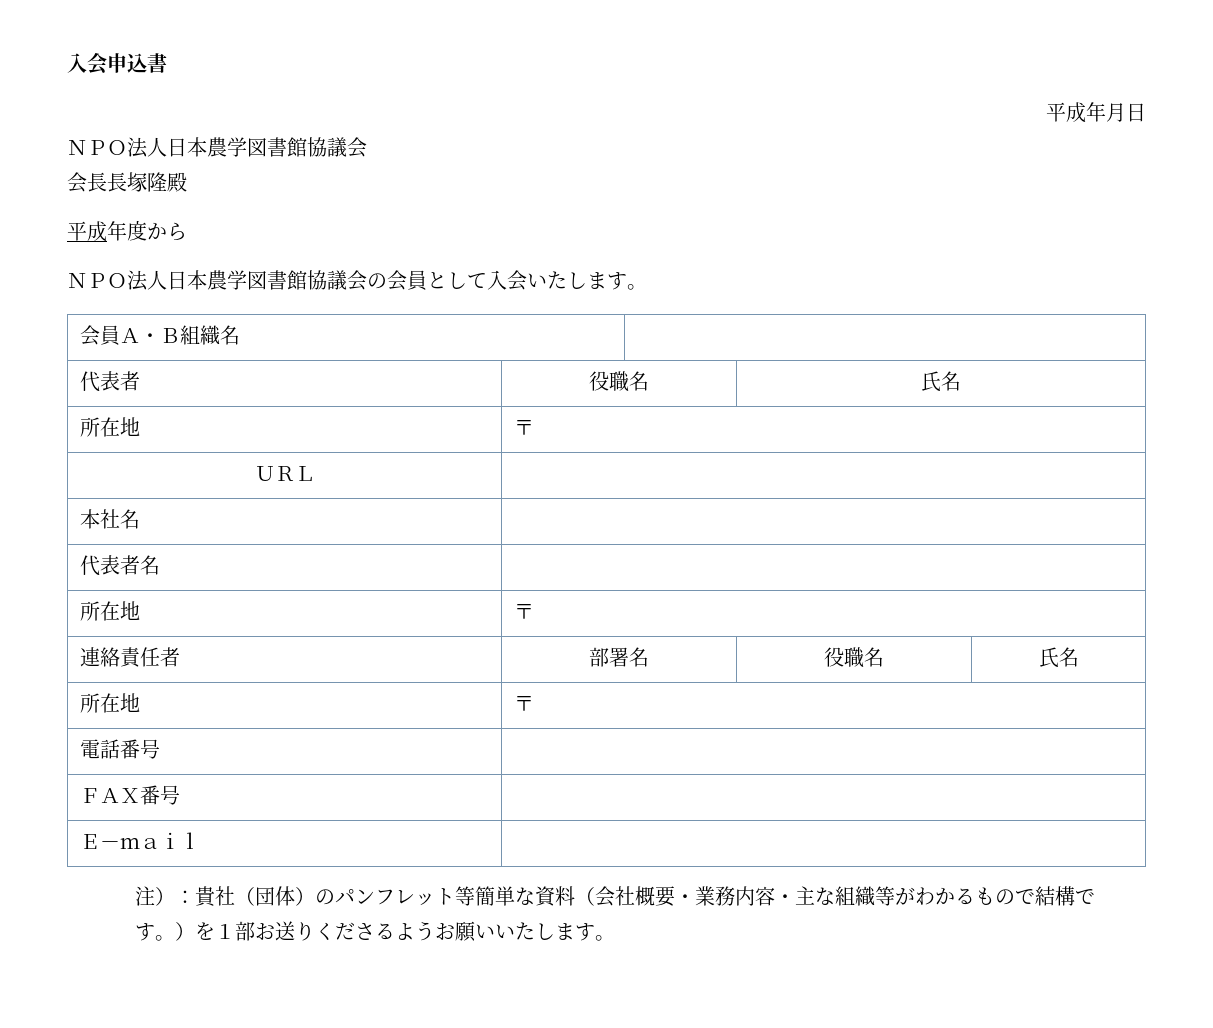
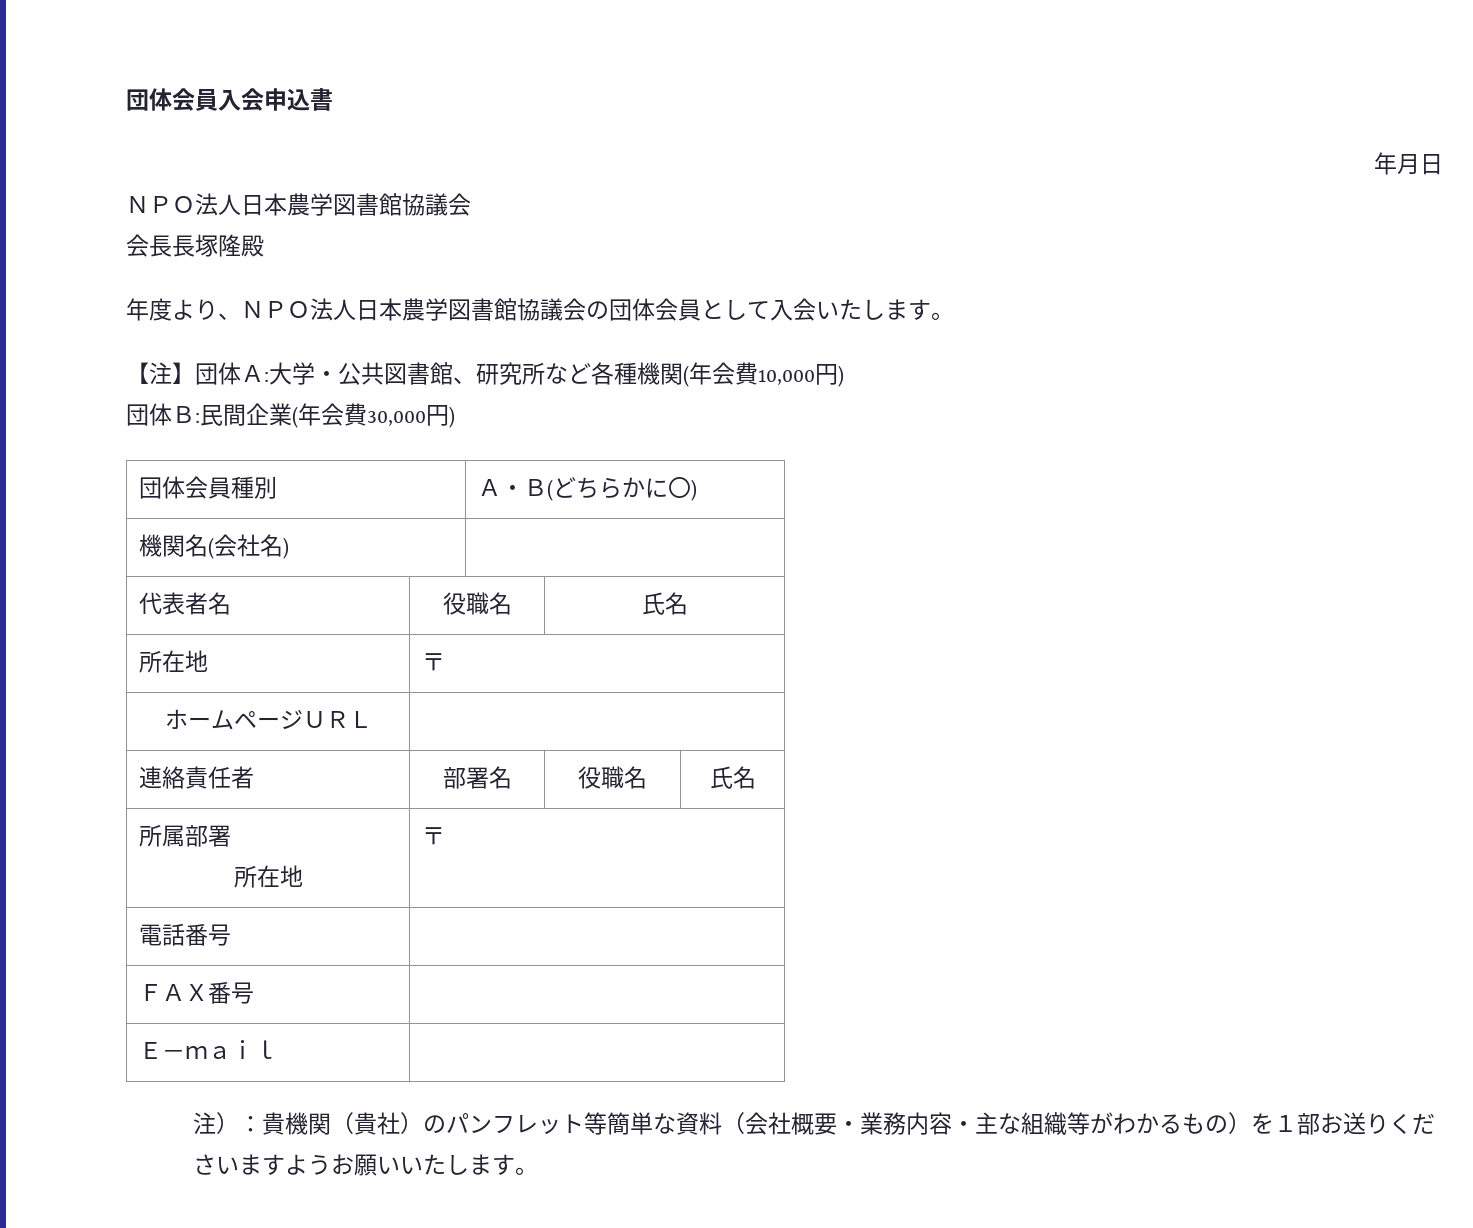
(67, 63) none -> [126,88,218,111] 団体会員
[1046,102,1086,123] 平成 -> (333, 99) none
[67,220,187,242] 平成年度から // -> [126,298,241,321] 年度より、
(387, 281) none -> [609,298,655,321] 団体
[80,325,241,346] [80,371,141,392] [589,371,649,392] [920,371,961,392] [80,417,141,437] [514,420,535,435] // 会員Ａ・Ｂ組織名 | // 代表者 | 役職名 | 氏名 // 所在地 | 〒 // -> [126,362,844,387] [126,403,455,428] [139,476,278,499] [478,477,698,501] [139,534,290,559] [139,592,232,615] [442,592,512,615] [641,592,688,615] [139,650,209,673] [422,653,446,671] [164,709,303,730] // 【注】団体Ａ:大学・公共図書館、研究所など各種機関(年会費10,000円) // 団体Ｂ:民間企業(年会費30,000円) // 団体会員種別 | Ａ・Ｂ(どちらかに〇) // 機関名(会社名) | // 代表者名 | 役職名 | 氏名 // 所在地 | 〒 // ホームページ
[80,509,141,529] [80,555,161,576] [80,601,141,621] [514,604,535,619] // 本社名 | // 代表者名 | // 所在地 | 〒 -> (372, 719) none
(101, 703) none -> [162,825,232,847] [233,865,257,888] 属部署 // 所
[214,886,295,906] 社（団体 -> [284,1112,400,1135] 機関（貴社
[1014,886,1095,906] [134,923,175,941] で結構です。 -> (1228, 1124) none
[374,923,395,940] る -> [215,1154,285,1175] います

